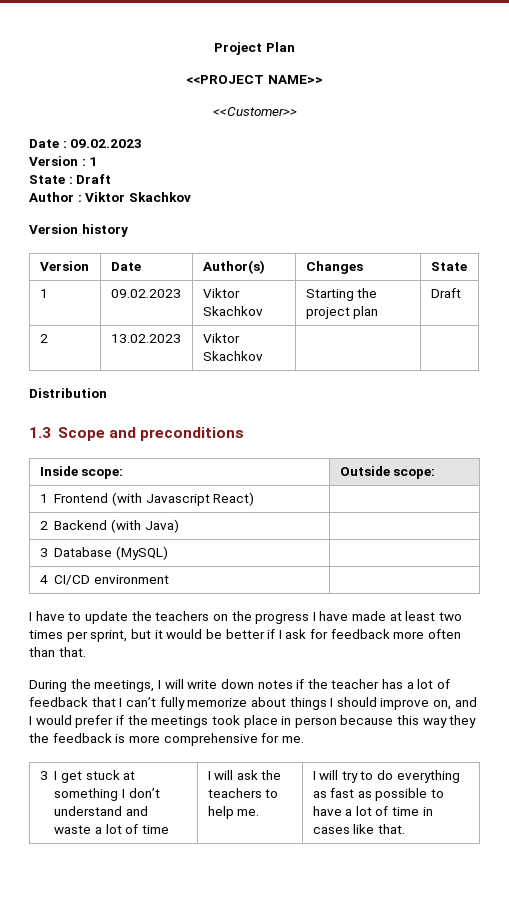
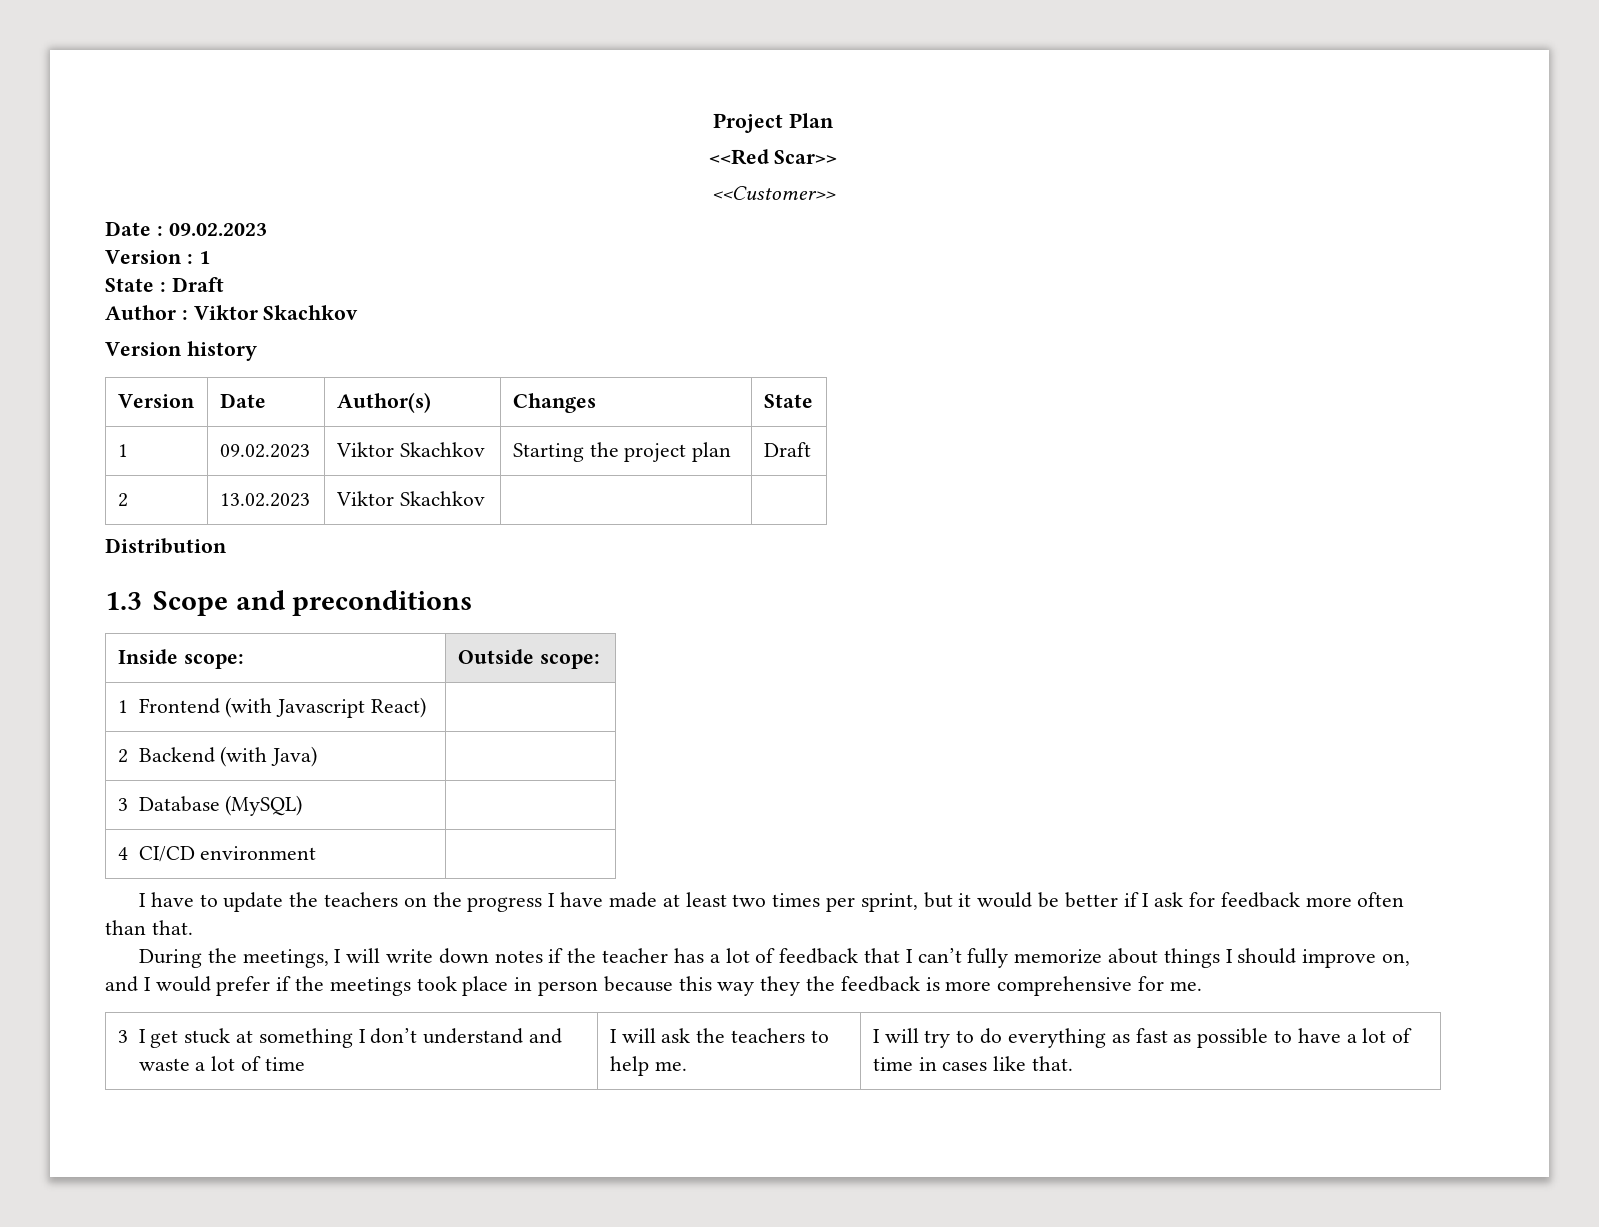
[186,75,323,84] <<PROJECT NAME>> -> [708,149,838,165] <<Red Scar>>

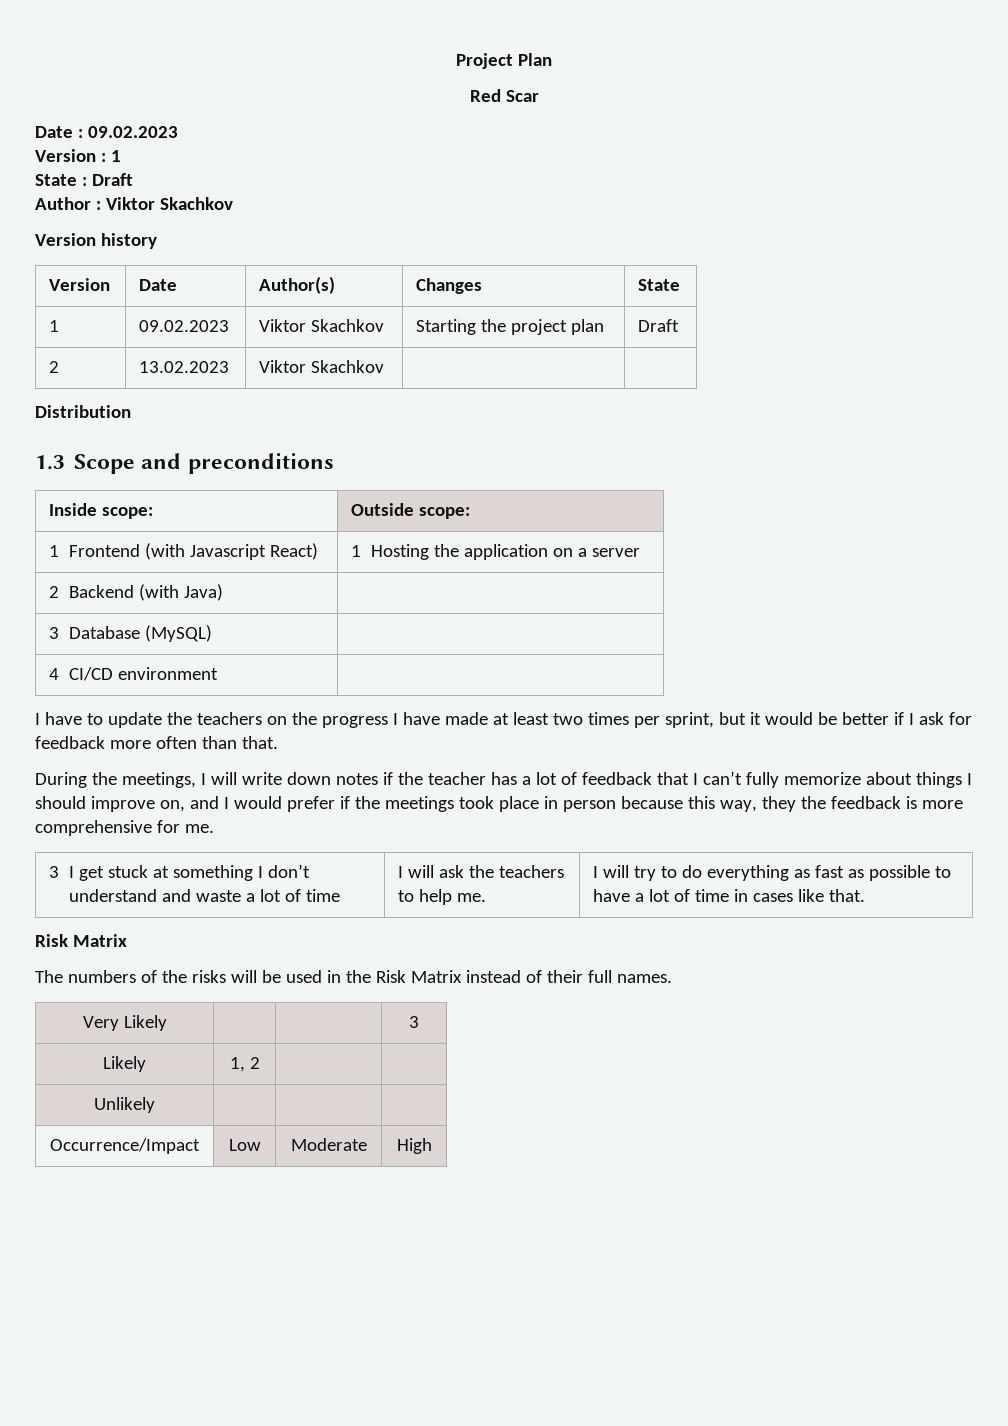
[708,149,838,165] [711,186,836,200] <<Red Scar>> // <<Customer>> -> [469,89,539,102] Red Scar
(427, 707) none -> [351,544,640,560] 1 Hosting the application on a server
[717,982,755,996] way -> [719,800,757,812] way,
(1074, 1063) none -> [35,934,127,947] [35,970,672,983] [82,1015,167,1031] [409,1016,419,1028] [103,1056,146,1072] [229,1057,260,1072] [94,1097,155,1113] [50,1138,200,1154] [228,1139,261,1151] [290,1138,367,1151] [396,1138,432,1154] // Risk Matrix // The numbers of the risks will be used in the Risk Matrix instead of their full names. // Very Likely | | | 3 // Likely | 1, 2 | | // Unlikely | | | // Occurrence/Impact | Low | Moderate | High

